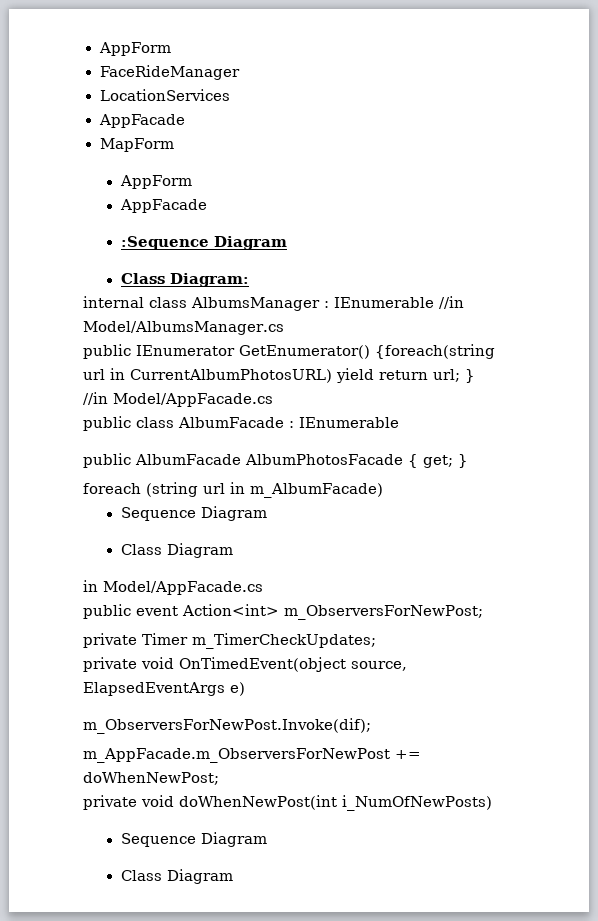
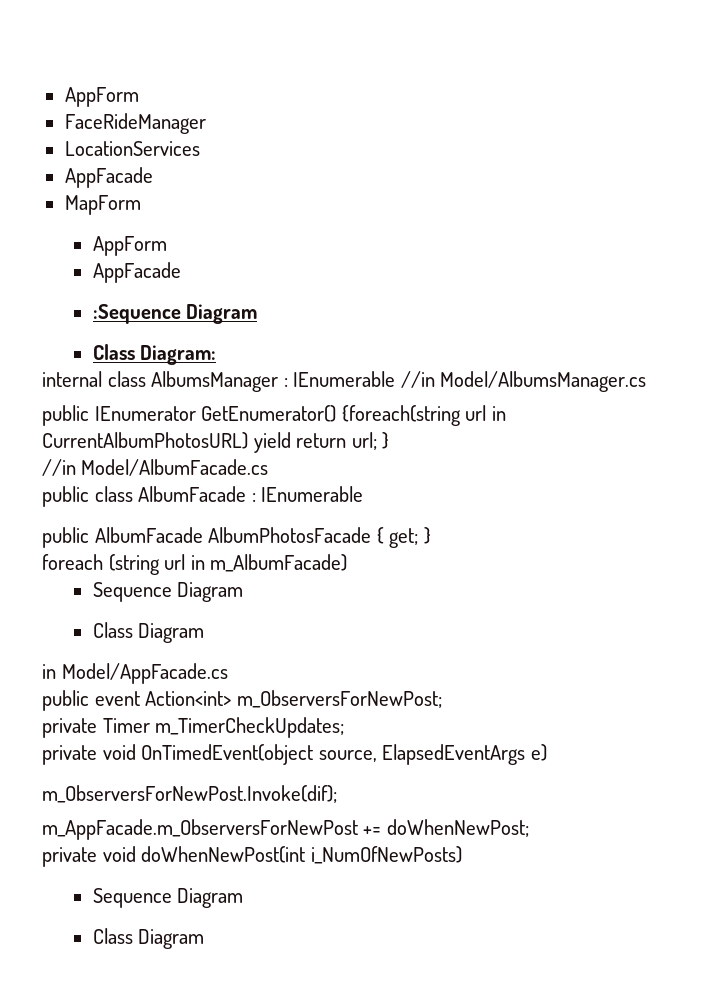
[113,393,273,407] Model/AppFacade.cs -> [81,459,269,476] Model/AlbumFacade.cs

